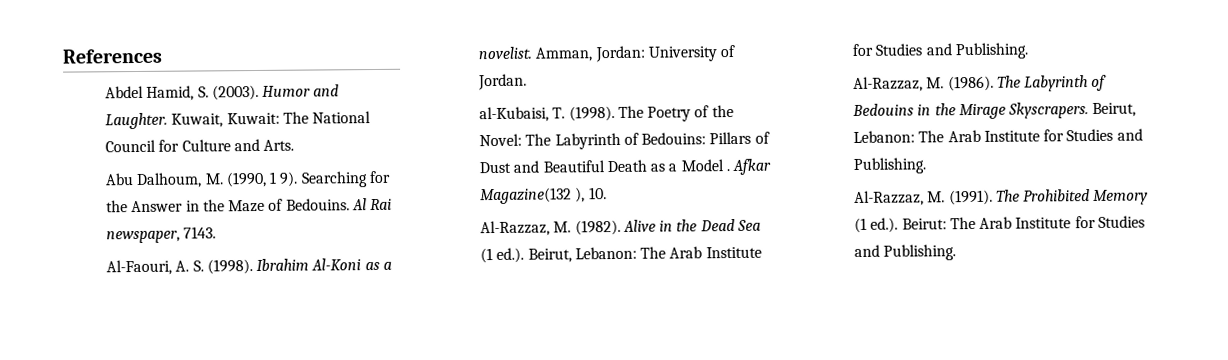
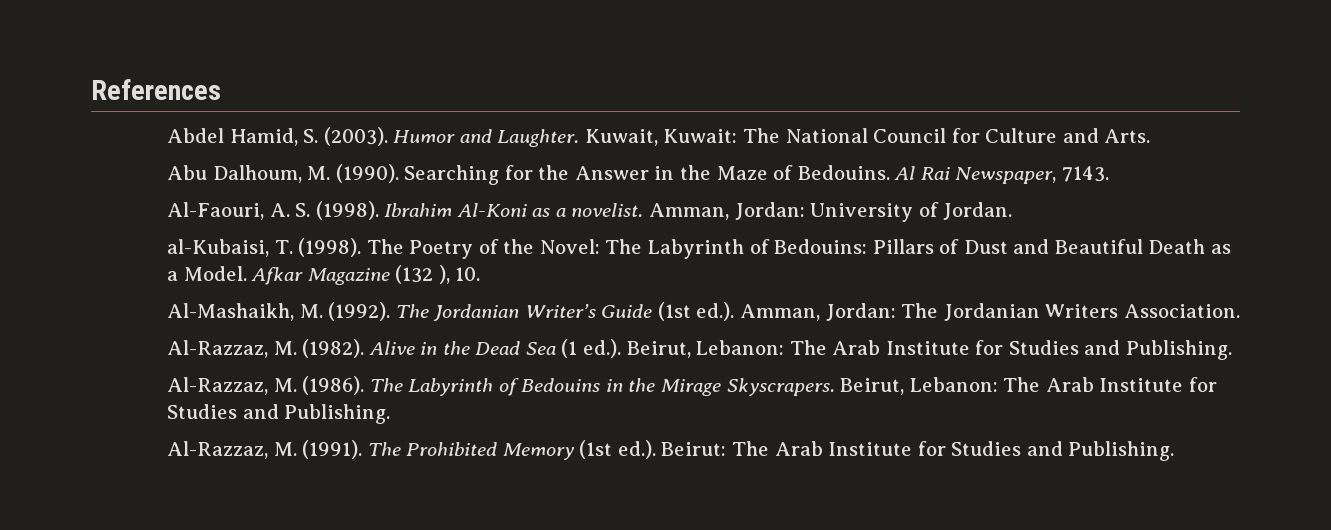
[225,171,299,188] (1990, 1 9). -> [335,164,399,183] (1990).
[105,230,180,244] newspaper, -> [955,167,1057,184] Newspaper,
[680,158,772,176] [479,187,607,205] Model . Afkar Magazine(132 ), 10. -> [183,265,481,285] [167,302,1240,321] Model. Afkar Magazine (132 ), 10. // Al-Mashaikh, M. (1992). The Jordanian Writer’s Guide (1st ed.). Amman, Jordan: The Jordanian Writers Association.
[853,217,867,233] (1 -> [579,440,613,459] (1st

